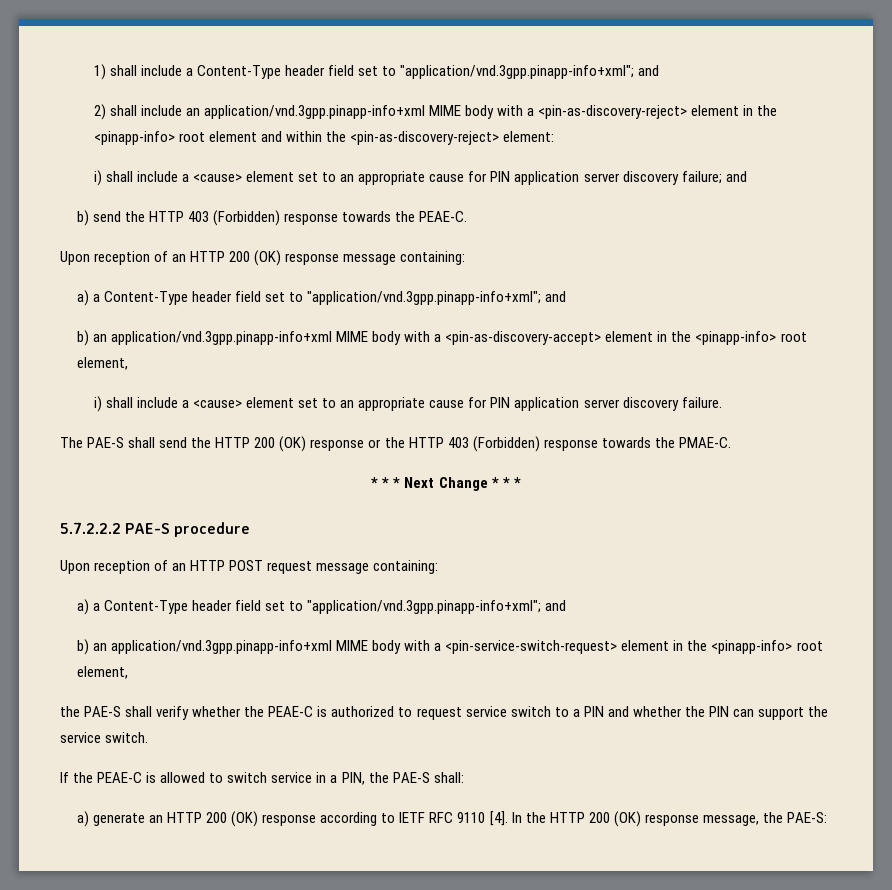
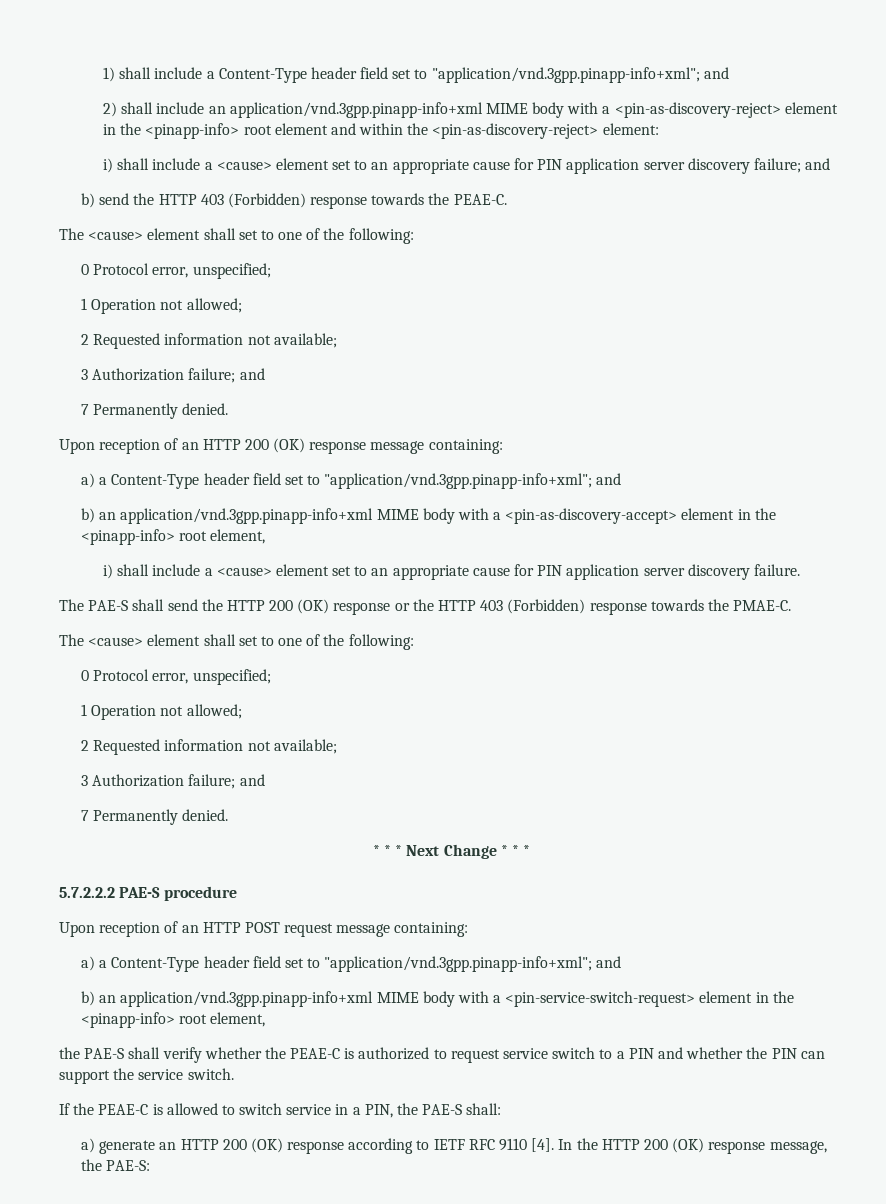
(468, 216) none -> [59,228,414,244] [80,263,271,279] [80,298,242,314] [80,333,337,349] [80,368,265,383] [80,403,229,419] // The <cause> element shall set to one of the following: // 0 Protocol error, unspecified; // 1 Operation not allowed; // 2 Requested information not available; // 3 Authorization failure; and // 7 Permanently denied.
(731, 442) none -> [59,634,414,650] [80,669,271,685] [80,704,242,720] [80,739,337,755] [80,774,265,789] [80,809,229,825] // The <cause> element shall set to one of the following: // 0 Protocol error, unspecified; // 1 Operation not allowed; // 2 Requested information not available; // 3 Authorization failure; and // 7 Permanently denied.

